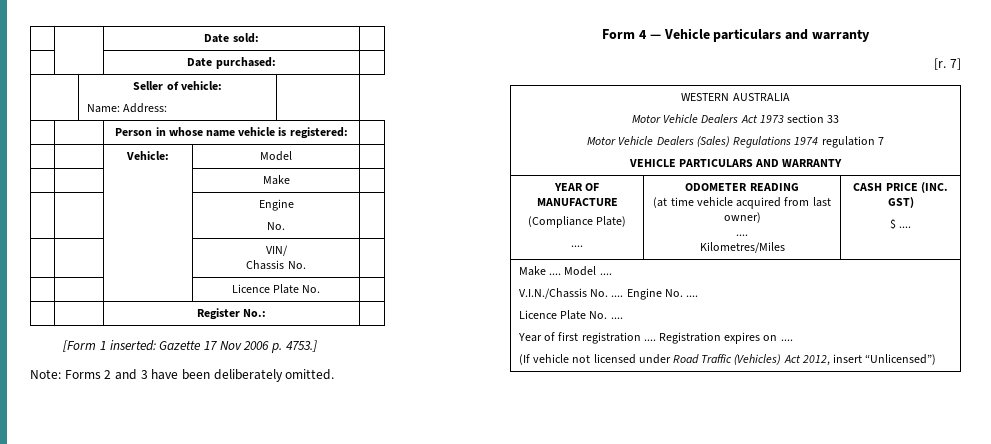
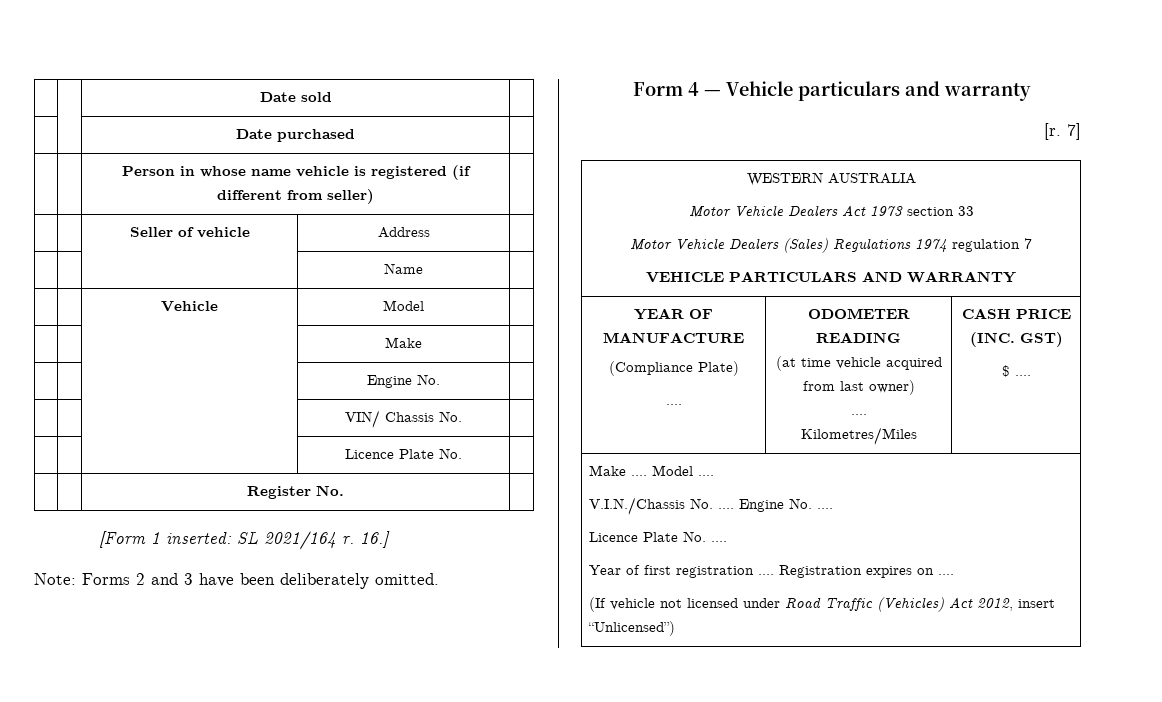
[204,33,259,43] [187,57,276,69] [133,81,222,90] [86,103,168,113] | | Date sold: | // | | Date purchased: | // | Seller of vehicle: // Name: Address: -> [259,92,332,102] [236,129,355,142] | | Date sold | // | | Date purchased
[289,127,348,139] [126,151,169,160] registered: | // | | Vehicle: -> [371,165,471,180] [217,189,374,204] [129,227,250,238] [377,227,430,238] [384,263,423,274] [161,301,218,312] registered (if different from seller) | // | | Seller of vehicle | Address | // | | | Name | // | | Vehicle
(294, 205) // -> (412, 381) none
(288, 250) // -> (380, 419) none
[243,309,267,317] No.: -> [316,485,344,496] No.
[159,340,317,353] Gazette 17 Nov 2006 p. 4753.] -> [237,531,391,550] SL 2021/164 r. 16.]

